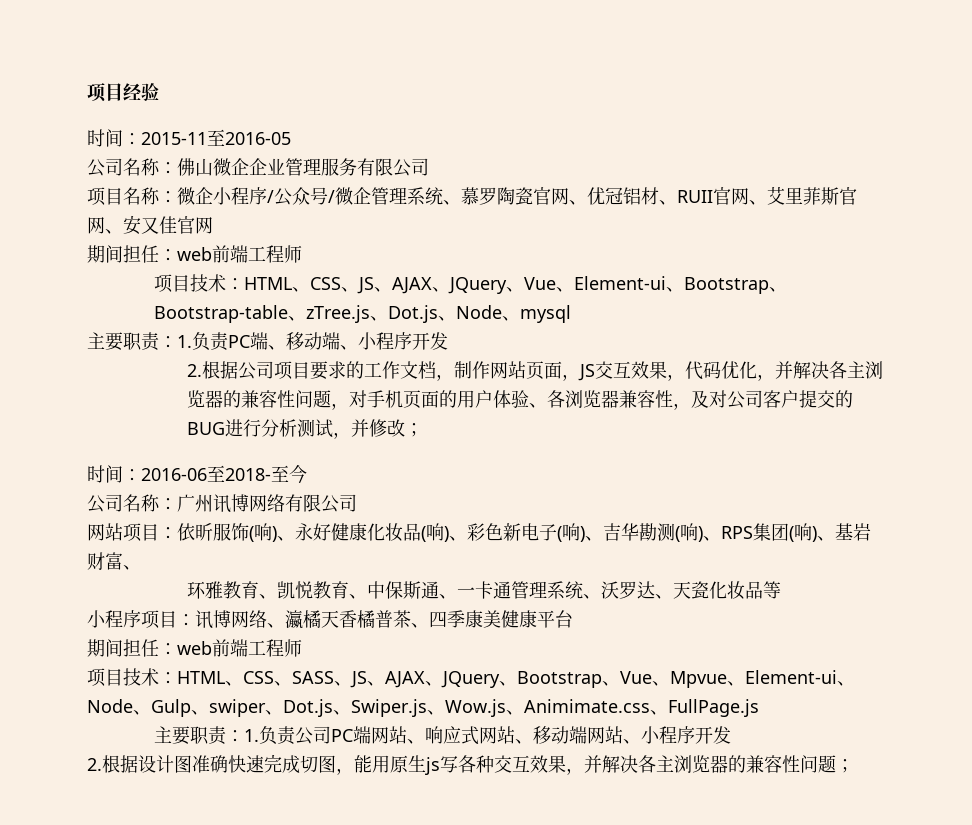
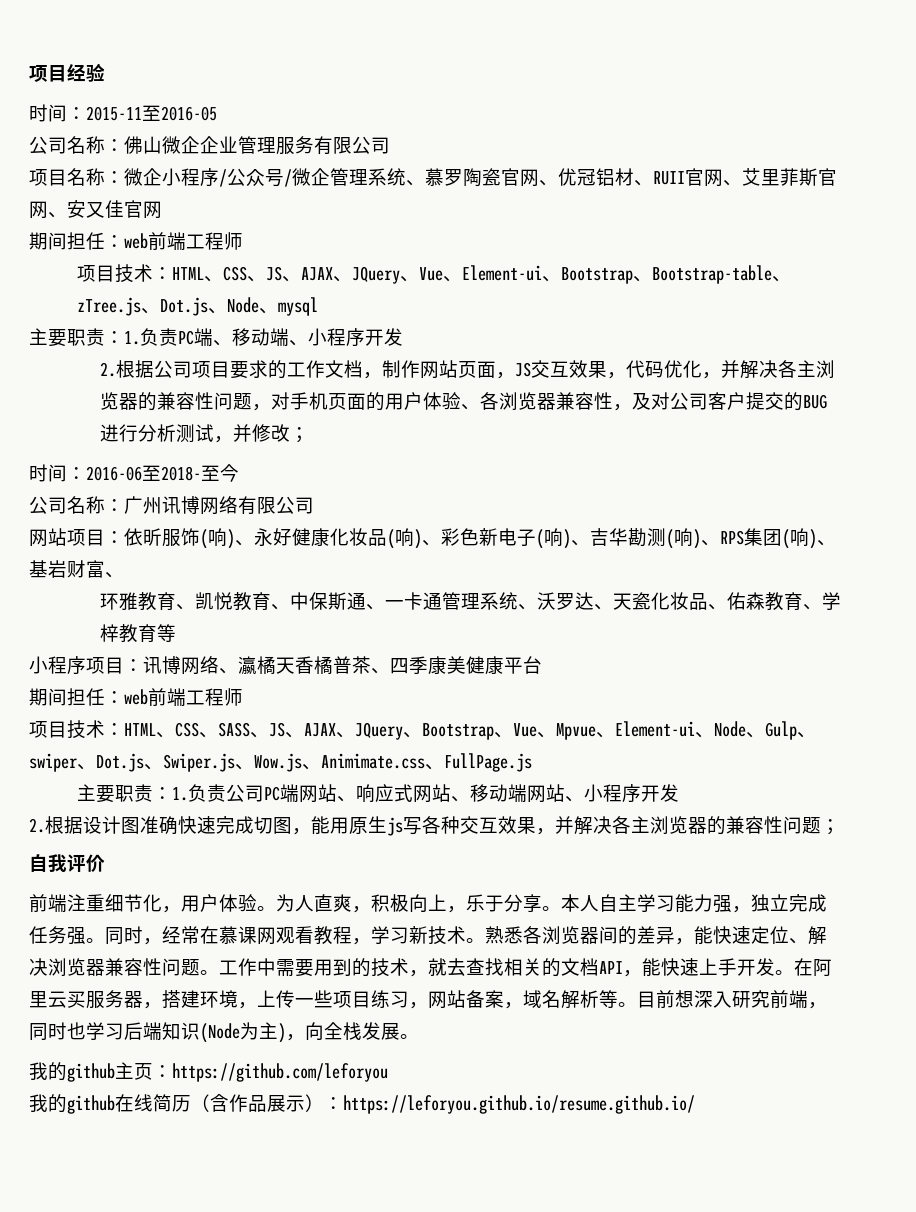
(763, 590) none -> [708,592,842,611] [100,624,158,643] 、佑森教育、学梓教育
(854, 766) none -> [29,854,105,872] [29,894,827,913] [29,926,827,945] [29,958,832,977] [29,990,827,1009] [29,1022,419,1043] [29,1062,388,1082] [29,1094,695,1114] // 自我评价 // 前端注重细节化，用户体验。为人直爽，积极向上，乐于分享。本人自主学习能力强，独立完成任务强。同时，经常在慕课网观看教程，学习新技术。熟悉各浏览器间的差异，能快速定位、解决浏览器兼容性问题。工作中需要用到的技术，就去查找相关的文档API，能快速上手开发。在阿里云买服务器，搭建环境，上传一些项目练习，网站备案，域名解析等。目前想深入研究前端，同时也学习后端知识(Node为主)，向全栈发展。 // 我的github主页：https://github.com/leforyou // 我的github在线简历（含作品展示）：https://leforyou.github.io/resume.github.io/

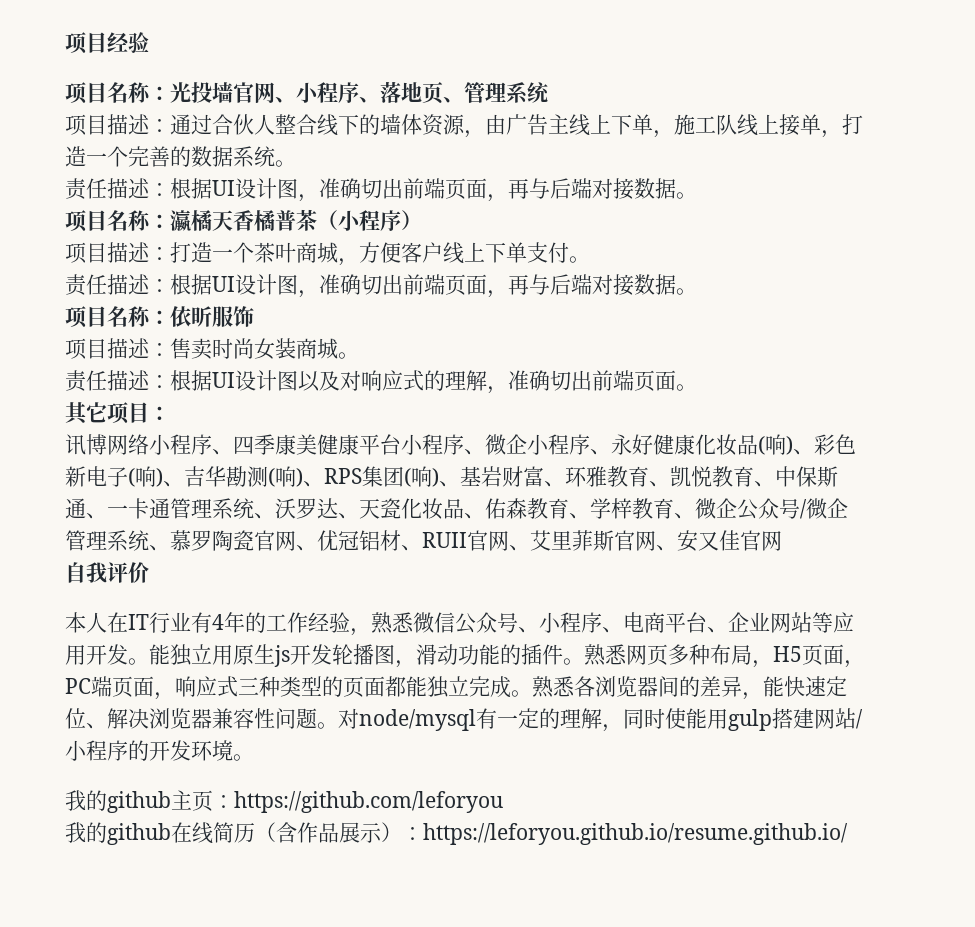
[29,104,217,122] [29,136,390,155] [29,168,837,187] [29,200,162,219] [29,232,243,251] [76,264,791,284] [76,297,318,316] [29,328,403,347] [100,360,836,379] [100,392,828,411] [100,424,310,443] [29,464,239,482] [29,496,314,515] [29,528,235,549] 时间：2015-11至2016-05 // 公司名称：佛山微企企业管理服务有限公司 // 项目名称：微企小程序/公众号/微企管理系统、慕罗陶瓷官网、优冠铝材、RUII官网、艾里菲斯官网、安又佳官网 // 期间担任：web前端工程师 // 项目技术：HTML、CSS、JS、AJAX、JQuery、Vue、Element-ui、Bootstrap、Bootstrap-table、zTree.js、Dot.js、Node、mysql // 主要职责：1.负责PC端、移动端、小程序开发 // 2.根据公司项目要求的工作文档，制作网站页面，JS交互效果，代码优化，并解决各主浏览器的兼容性问题，对手机页面的用户体验、各浏览器兼容性，及对公司客户提交的BUG进行分析测试，并修改； // 时间：2016-06至2018-至今 // 公司名称：广州讯博网络有限公司 // 网站项目：依昕服饰(响) -> [65,81,549,104] [65,114,863,138] [65,146,296,167] [65,178,697,202] [65,209,422,232] [65,242,590,266] [65,274,697,298] [65,306,254,328] [65,338,359,360] [65,370,697,394] [65,402,170,425] [65,434,590,455] 项目名称：光投墙官网、小程序、落地页、管理系统 // 项目描述：通过合伙人整合线下的墙体资源，由广告主线上下单，施工队线上接单，打造一个完善的数据系统。 // 责任描述：根据UI设计图，准确切出前端页面，再与后端对接数据。 // 项目名称：瀛橘天香橘普茶（小程序） // 项目描述：打造一个茶叶商城，方便客户线上下单支付。 // 责任描述：根据UI设计图，准确切出前端页面，再与后端对接数据。 // 项目名称：依昕服饰 // 项目描述：售卖时尚女装商城。 // 责任描述：根据UI设计图以及对响应式的理解，准确切出前端页面。 // 其它项目： // 讯博网络小程序、四季康美健康平台小程序、微企小程序
(124, 575) // -> (565, 484) none
[157,624,177,642] [29,656,542,675] [29,688,243,707] [29,720,816,740] [29,753,532,772] [76,784,679,803] [29,816,840,836] [29,854,105,872] [29,894,827,913] [29,926,466,945] 等 // 小程序项目：讯博网络、瀛橘天香橘普茶、四季康美健康平台 // 期间担任：web前端工程师 // 项目技术：HTML、CSS、SASS、JS、AJAX、JQuery、Bootstrap、Vue、Mpvue、Element-ui、Node、Gulp、swiper、Dot.js、Swiper.js、Wow.js、Animimate.css、FullPage.js // 主要职责：1.负责公司PC端网站、响应式网站、移动端网站、小程序开发 // 2.根据设计图准确快速完成切图，能用原生js写各种交互效果，并解决各主浏览器的兼容性问题； // 自我评价 // 前端注重细节化，用户体验。为人直爽，积极向上，乐于分享。本人自主学习能力强，独立完成任务强。同时，经常在慕课网观看教程，学习新技术 -> [674,498,848,520] [65,530,782,552] [65,562,149,583] [65,612,854,636] [65,644,865,668] [65,676,511,700] 、微企公众号/微企管理系统、慕罗陶瓷官网、优冠铝材、RUII官网、艾里菲斯官网、安又佳官网 // 自我评价 // 本人在IT行业有4年的工作经验，熟悉微信公众号、小程序、电商平台、企业网站等应用开发。能独立用原生js开发轮播图，滑动功能的插件。熟悉网页多种布局，H5页面，PC端页面，响应式三种类型的页面都能独立完成
[219,958,832,977] [29,990,827,1009] [29,1022,400,1043] 工作中需要用到的技术，就去查找相关的文档API，能快速上手开发。在阿里云买服务器，搭建环境，上传一些项目练习，网站备案，域名解析等。目前想深入研究前端，同时也学习后端知识(Node为主)，向全栈发展 -> [338,708,863,732] [65,740,233,761] 对node/mysql有一定的理解，同时使能用gulp搭建网站/小程序的开发环境

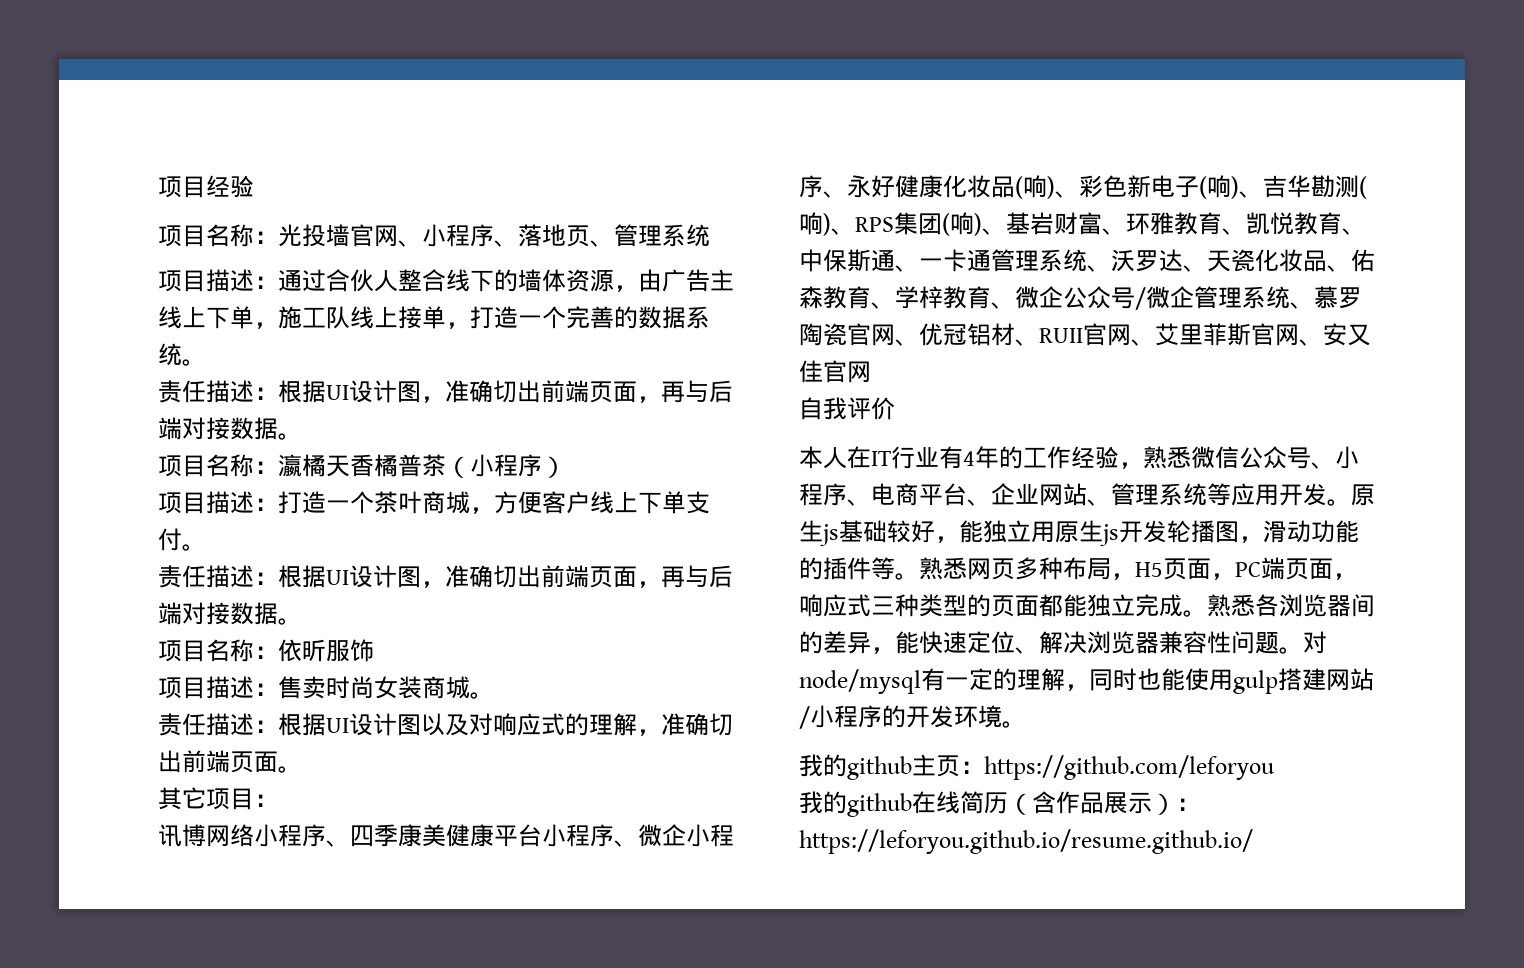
(812, 622) none -> [1087,483,1207,506] 、管理系统
(149, 661) none -> [1351,484,1375,506] [799,520,959,546] 原生js基础较好，
(563, 654) none -> [871,557,895,580] 等
[665,708,707,729] 使能 -> [1137,668,1209,691] 也能使

